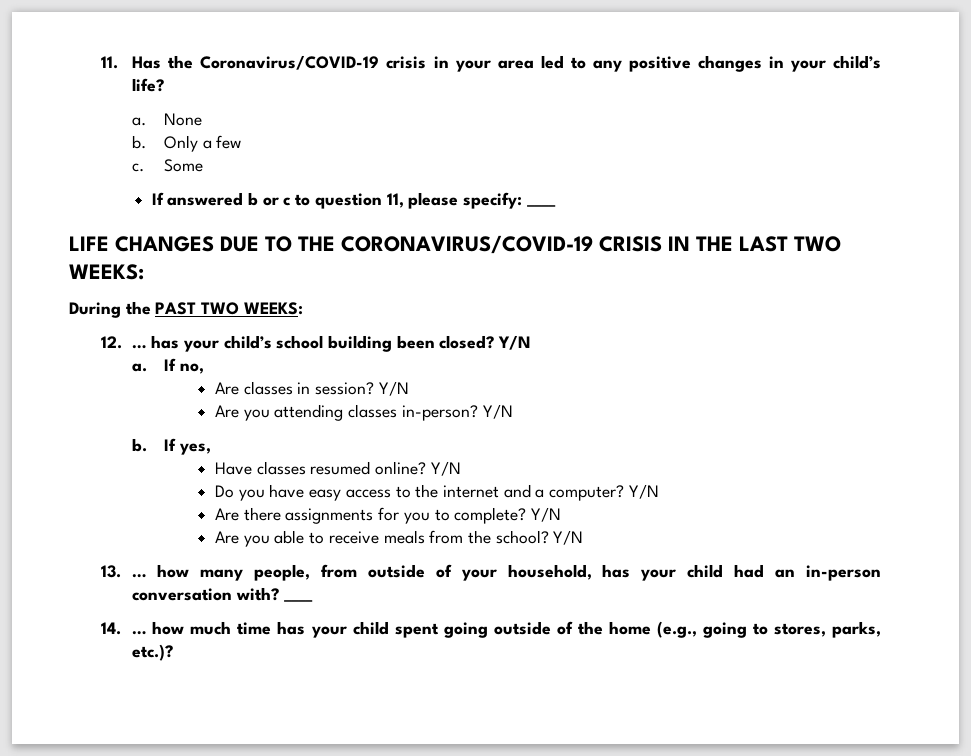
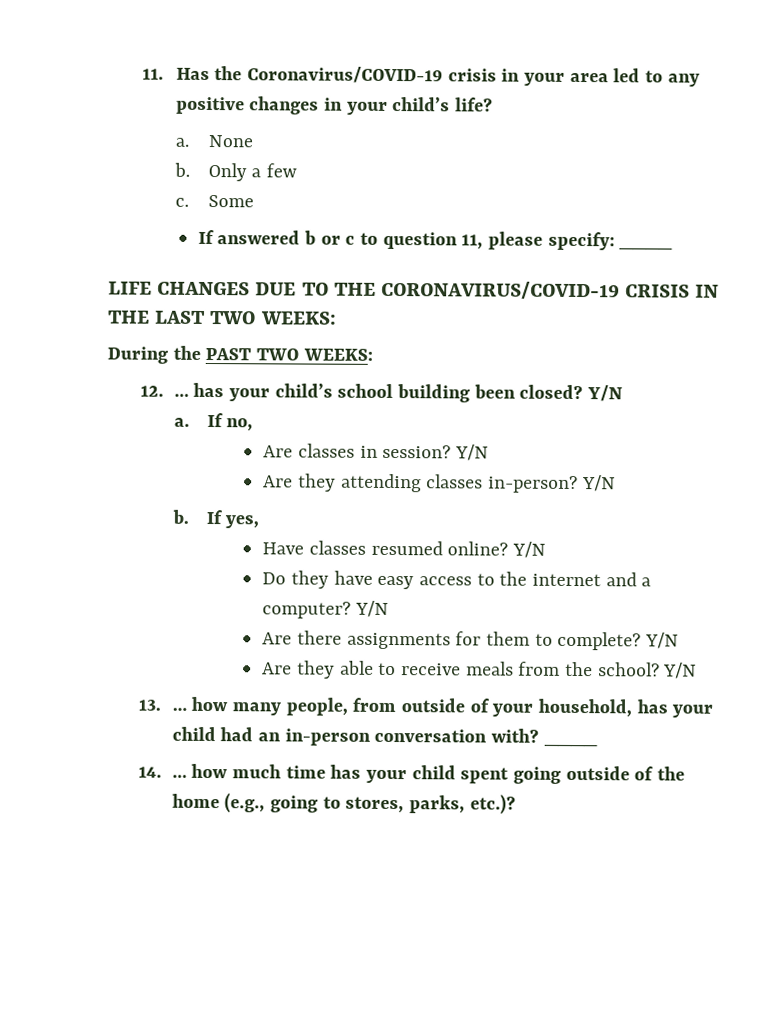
[243,409,270,421] you -> [297,473,336,492] they
[238,489,265,501] you -> [290,570,329,589] they
[403,512,430,524] you -> [485,631,530,646] them
[243,535,270,547] you -> [296,660,335,679] they

